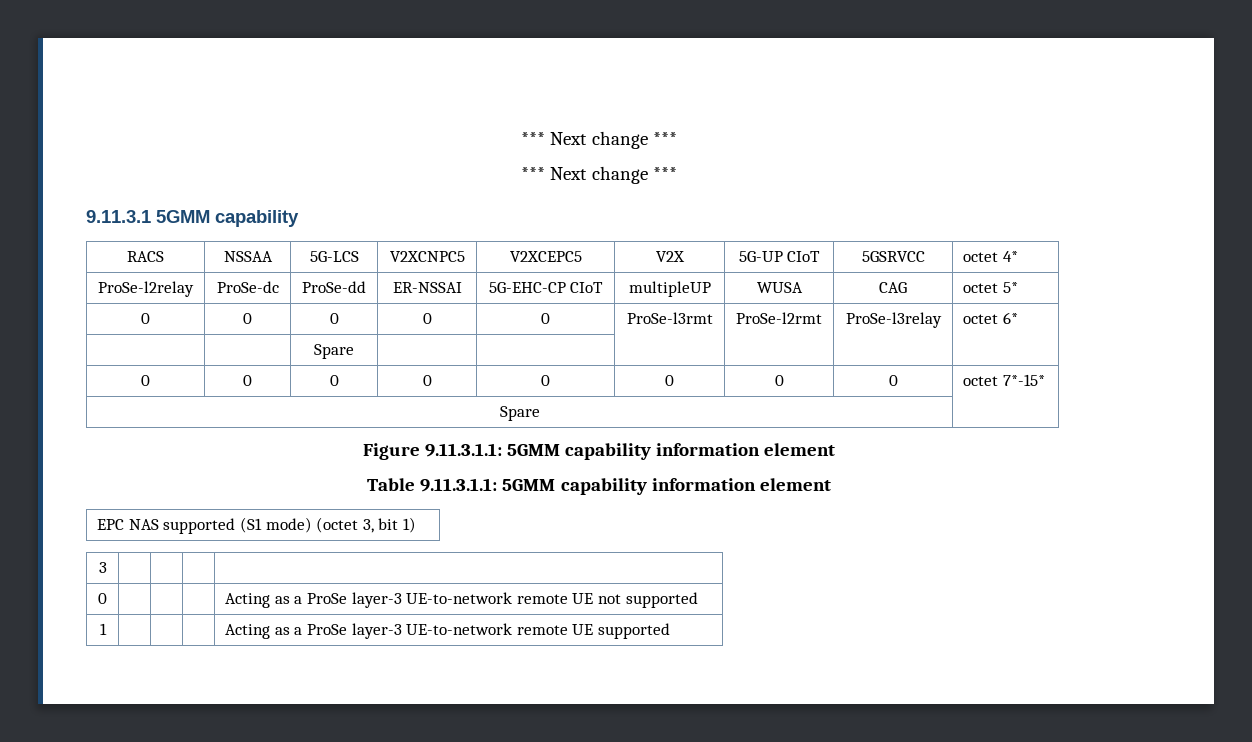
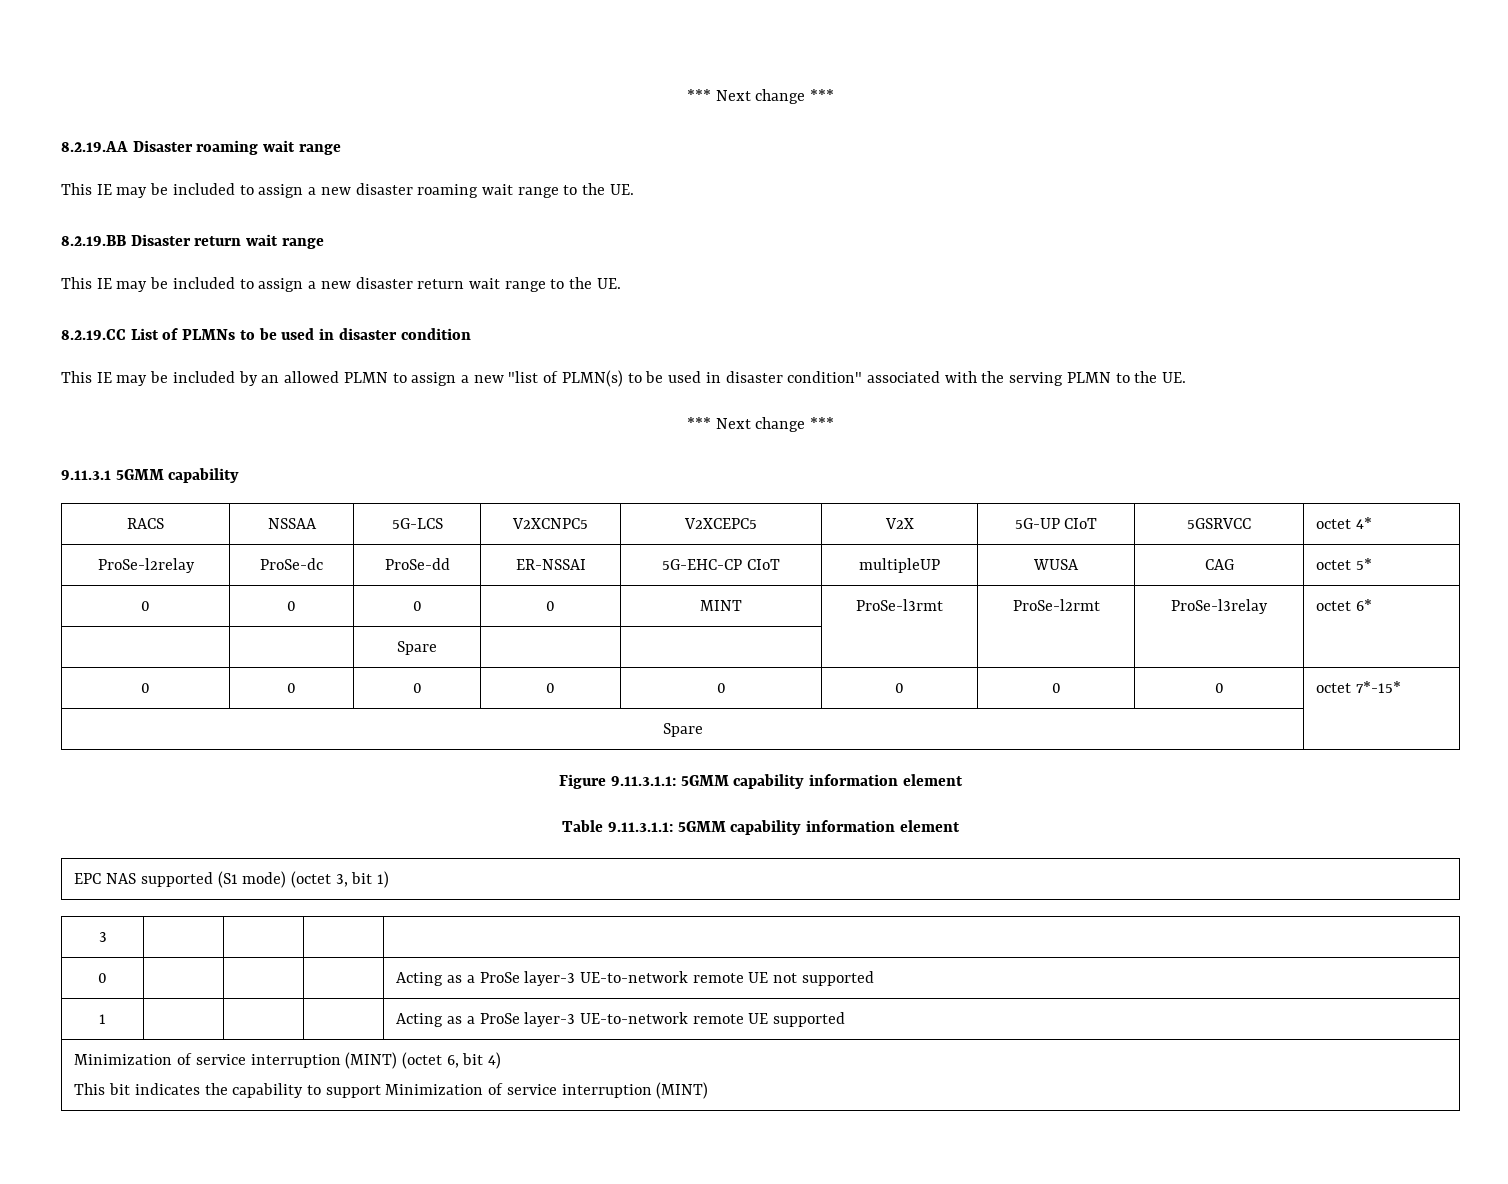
[521,131,677,149] *** Next change *** -> [686,89,835,104] [61,140,341,155] [61,183,634,198] [61,234,324,249] [61,277,621,292] [61,328,471,340] [61,370,1187,387] *** Next change *** // 8.2.19.AA Disaster roaming wait range // This IE may be included to assign a new disaster roaming wait range to the UE. // 8.2.19.BB Disaster return wait range // This IE may be included to assign a new disaster return wait range to the UE. // 8.2.19.CC List of PLMNs to be used in disaster condition // This IE may be included by an allowed PLMN to assign a new "list of PLMN(s) to be used in disaster condition" associated with the serving PLMN to the UE.
[541,313,550,324] 0 -> [700,600,742,611] MINT
(670, 631) none -> [74,1052,502,1069] [74,1082,709,1099] // Minimization of service interruption (MINT) (octet 6, bit 4) // This bit indicates the capability to support Minimization of service interruption (MINT)

